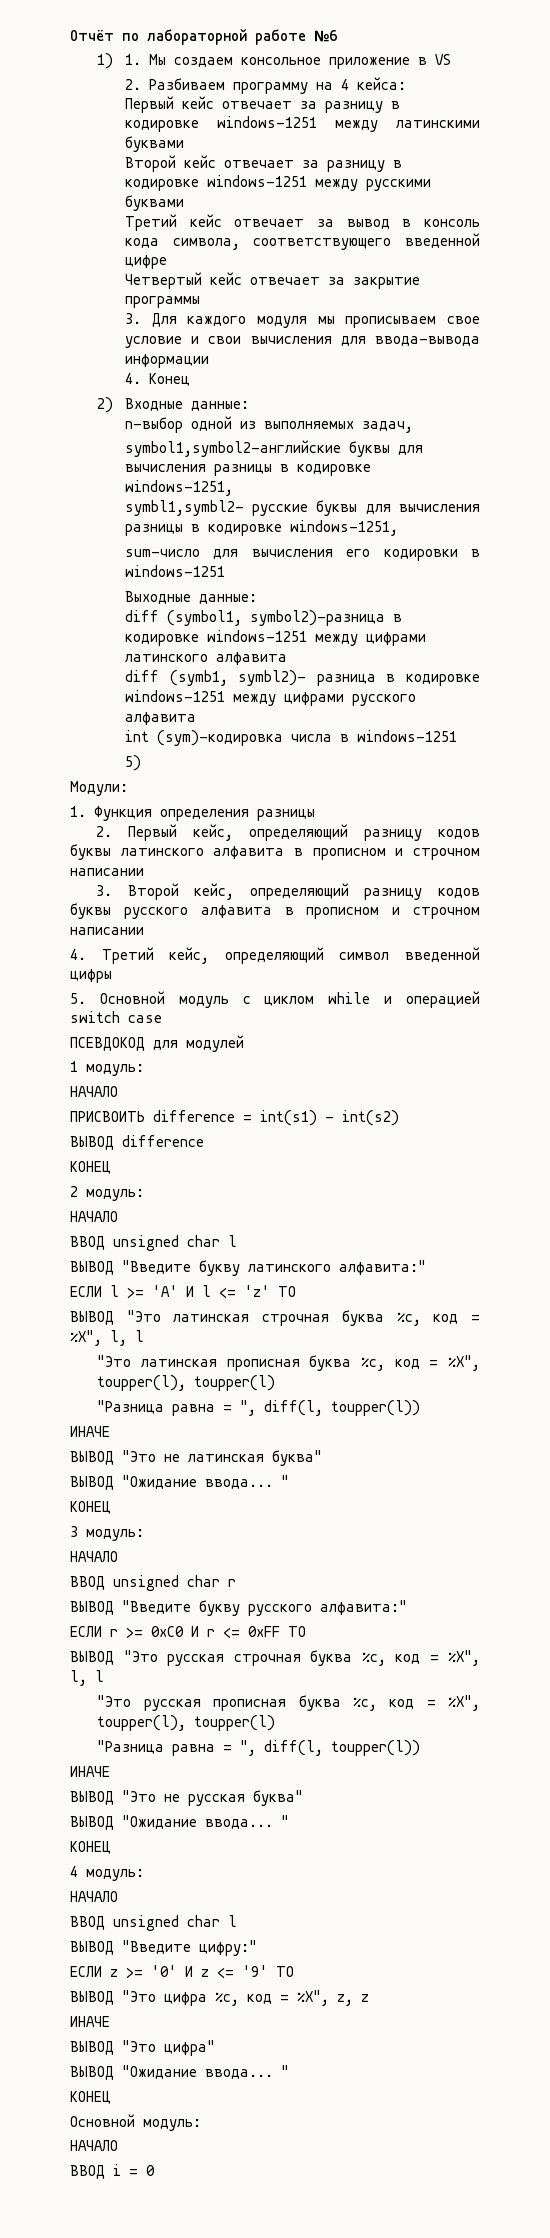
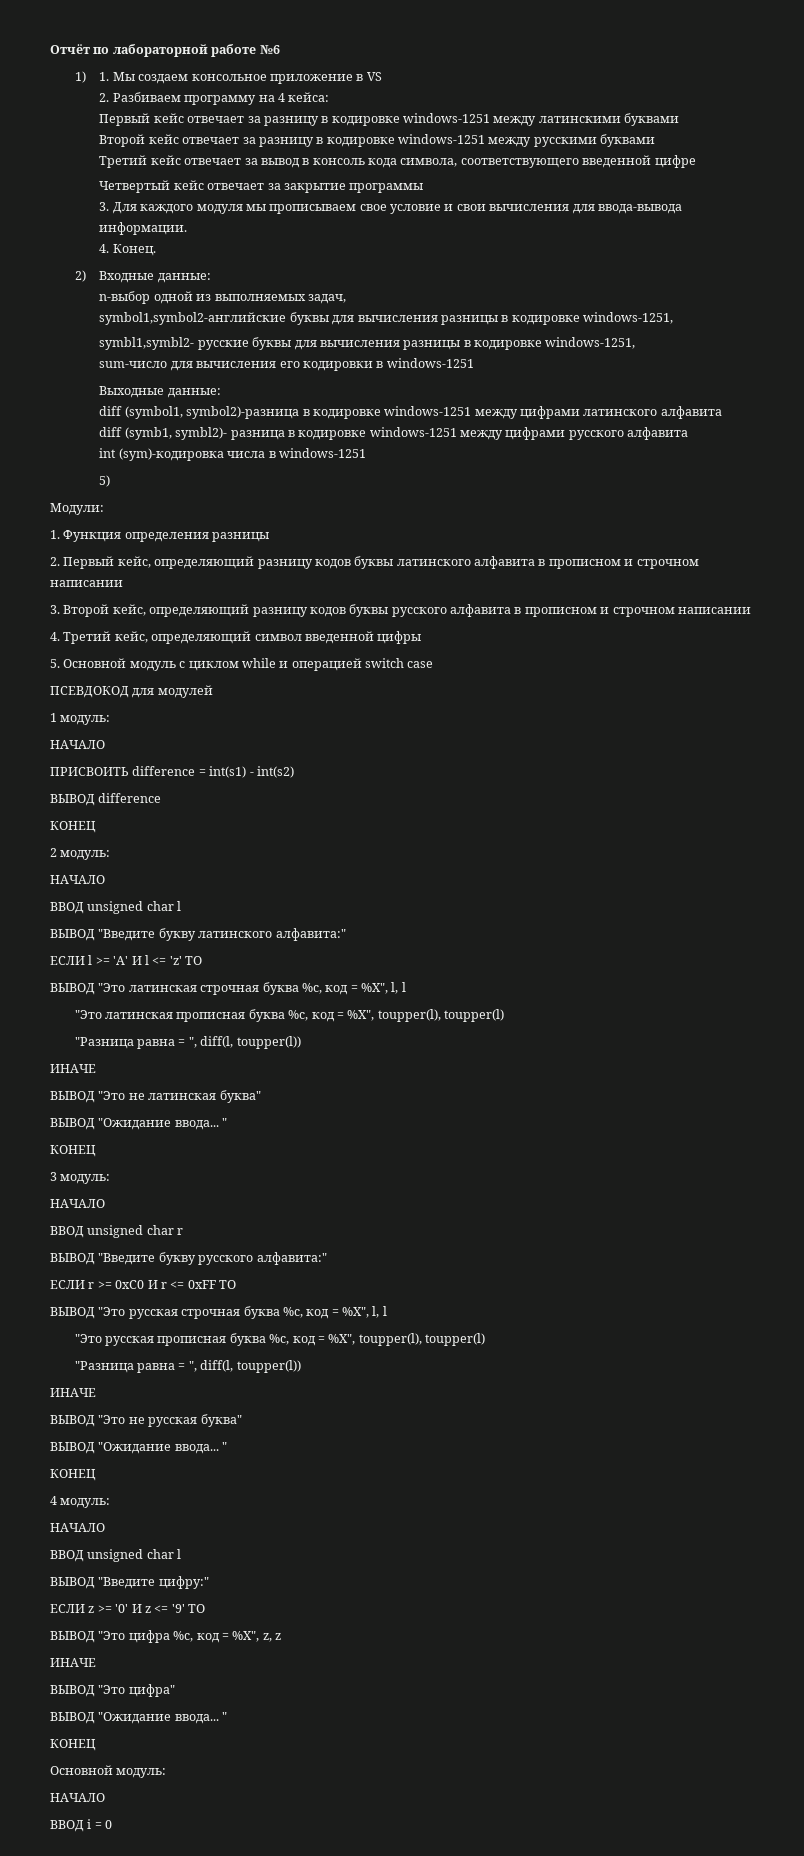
[124,354,209,368] [124,373,190,386] информации // 4. Конец -> [99,222,188,235] [99,244,156,256] информации. // 4. Конец.

